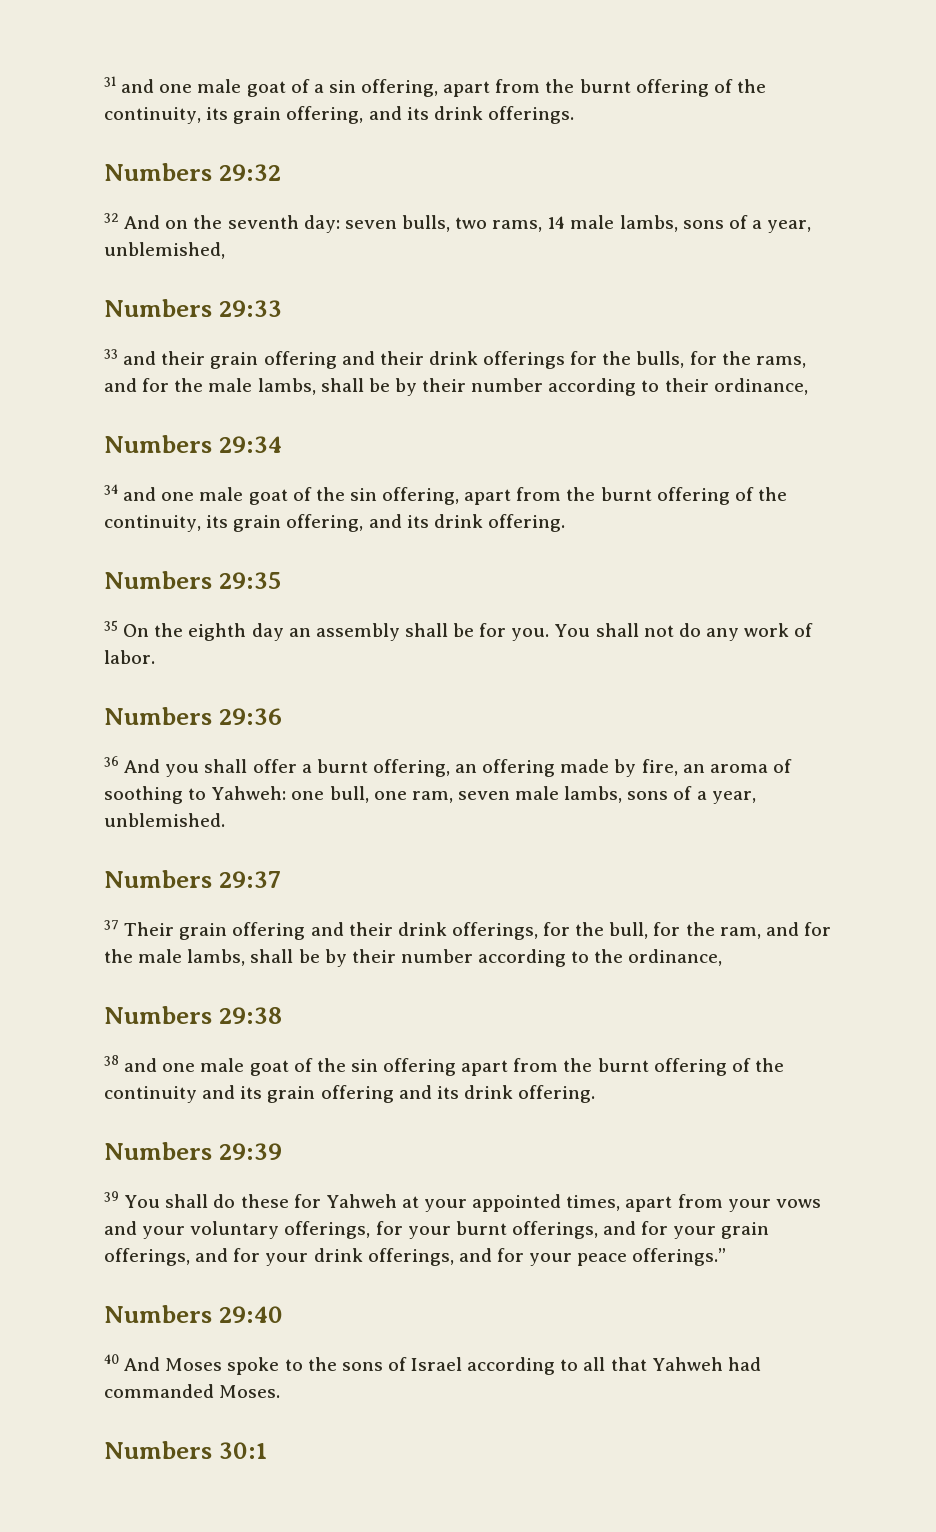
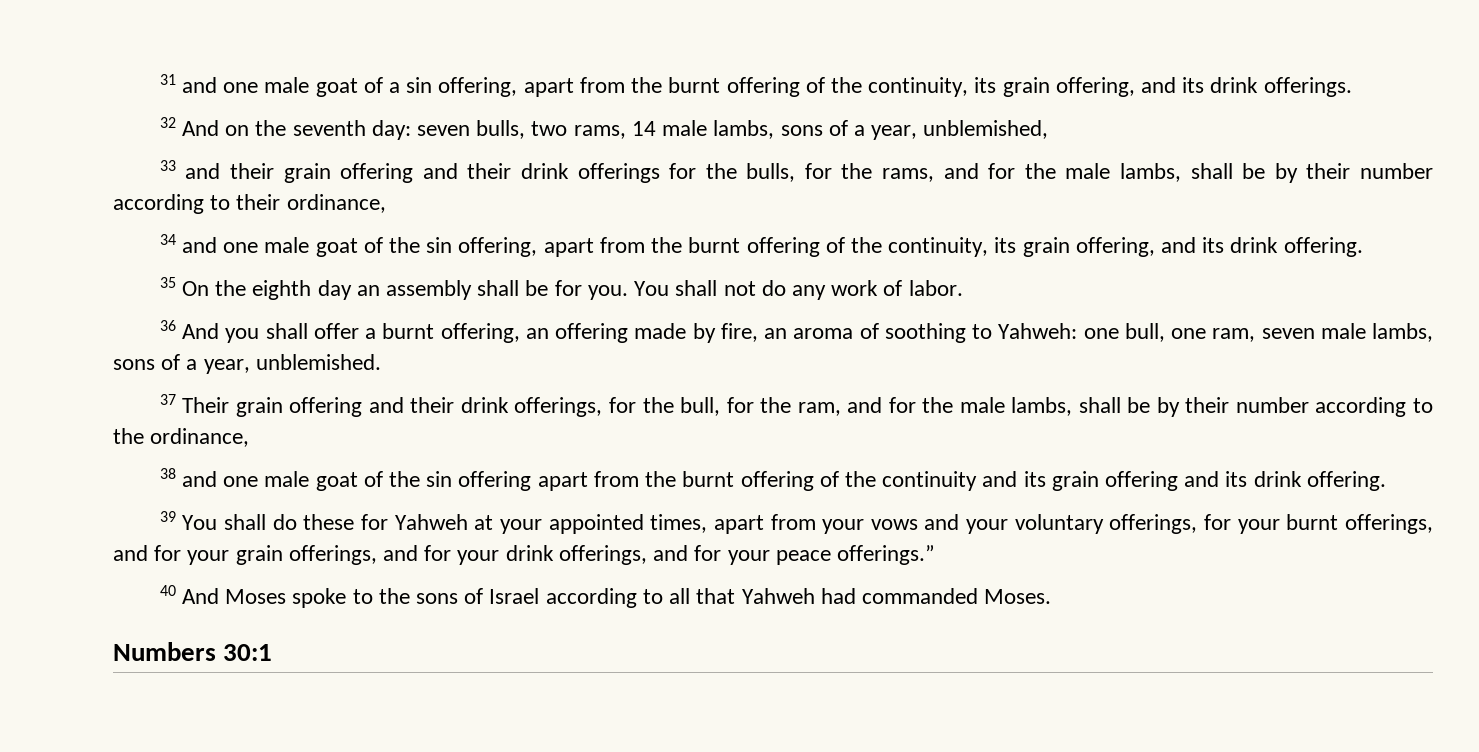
[104,163,281,181] // Numbers 29:32 -> (1352, 87) none
[104,299,282,317] // Numbers 29:33 -> (1049, 129) none
[104,435,282,453] // Numbers 29:34 -> (386, 203) none
[104,571,281,589] // Numbers 29:35 -> (1363, 247) none
[104,707,282,725] // Numbers 29:36 -> (963, 288) none
[104,870,281,888] // Numbers 29:37 -> (381, 362) none
[104,1006,282,1024] // Numbers 29:38 -> (250, 437) none
[104,1142,282,1160] // Numbers 29:39 -> (1386, 481) none
[104,1305,283,1323] // Numbers 29:40 -> (935, 555) none

